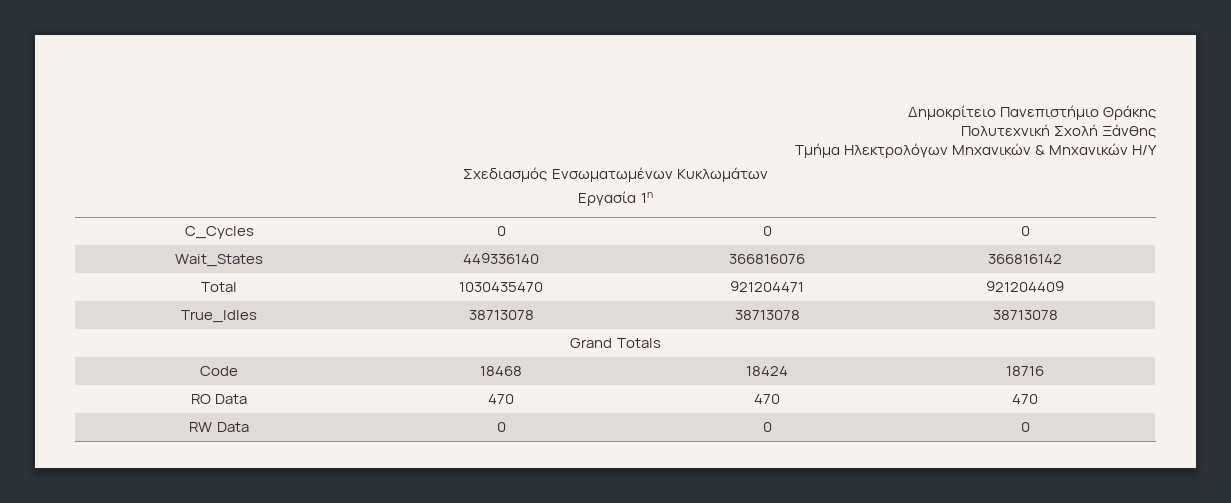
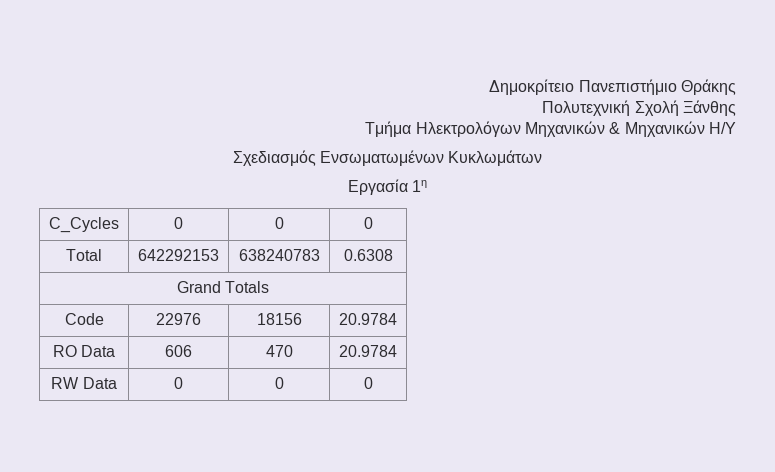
[175,254,263,267] [463,253,539,264] [729,254,805,264] [988,254,1062,264] [201,282,237,292] [459,282,543,292] [730,281,804,292] [986,281,1064,292] [181,310,257,323] [468,310,534,320] [734,310,800,320] [992,310,1058,320] Wait_States | 449336140 | 366816076 | 366816142 // Total | 1030435470 | 921204471 | 921204409 // True_Idles | 38713078 | 38713078 | 38713078 -> [66,249,102,261] [138,249,219,261] [238,249,320,261] [343,249,393,261] Total | 642292153 | 638240783 | 0.6308
[480,366,522,376] [746,366,788,376] [1006,366,1044,376] 18468 | 18424 | 18716 -> [156,313,201,325] [256,313,302,325] [339,313,397,325] 22976 | 18156 | 20.9784
[488,394,514,404] [754,394,780,404] [1012,394,1038,404] 470 | 470 | 470 -> [165,345,192,357] [265,345,293,357] [339,345,397,357] 606 | 470 | 20.9784

